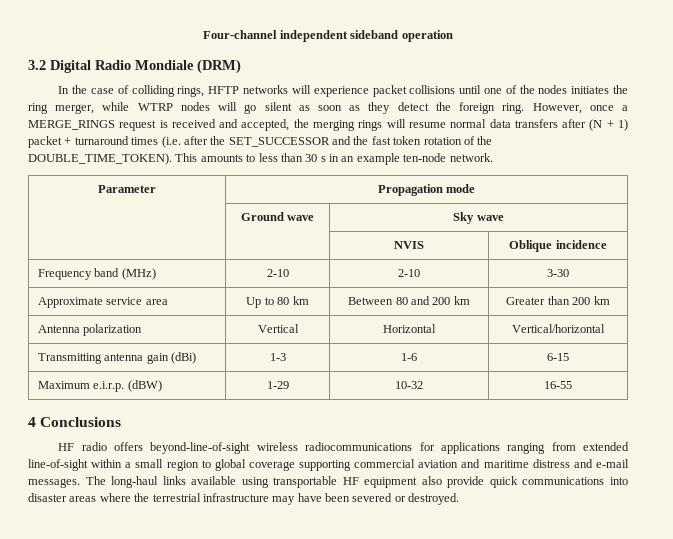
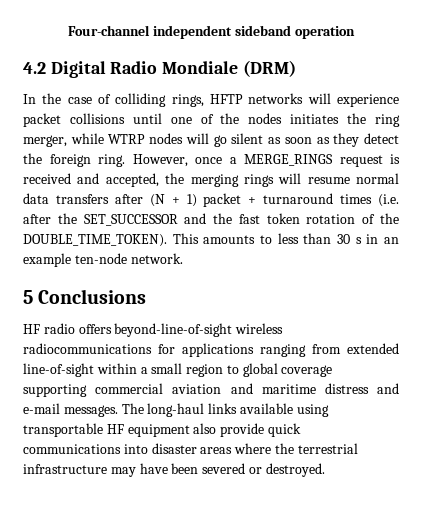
[28,60,46,70] 3.2 -> [23,62,46,74] 4.2
[98,185,156,193] [377,184,476,196] [240,212,315,221] [453,212,504,224] [394,241,424,249] [509,240,607,252] [37,268,156,280] [266,269,289,277] [398,269,420,277] [547,269,569,277] [37,297,168,308] [246,296,309,308] [348,296,470,305] [506,296,610,305] [37,324,143,336] [257,324,299,333] [383,324,436,333] [512,324,605,333] [37,352,197,364] [269,353,286,361] [401,353,417,361] [547,353,569,361] [37,380,162,392] [266,381,289,389] [395,381,423,389] [544,381,572,389] [28,417,36,427] // Parameter | Propagation mode // | Ground wave | Sky wave // | | NVIS | Oblique incidence // Frequency band (MHz) | 2-10 | 2-10 | 3-30 // Approximate service area | Up to 80 km | Between 80 and 200 km | Greater than 200 km // Antenna polarization | Vertical | Horizontal | Vertical/horizontal // Transmitting antenna gain (dBi) | 1-3 | 1-6 | 6-15 // Maximum e.i.r.p. (dBW) | 1-29 | 10-32 | 16-55 // 4 -> [23,290,33,304] // 5

